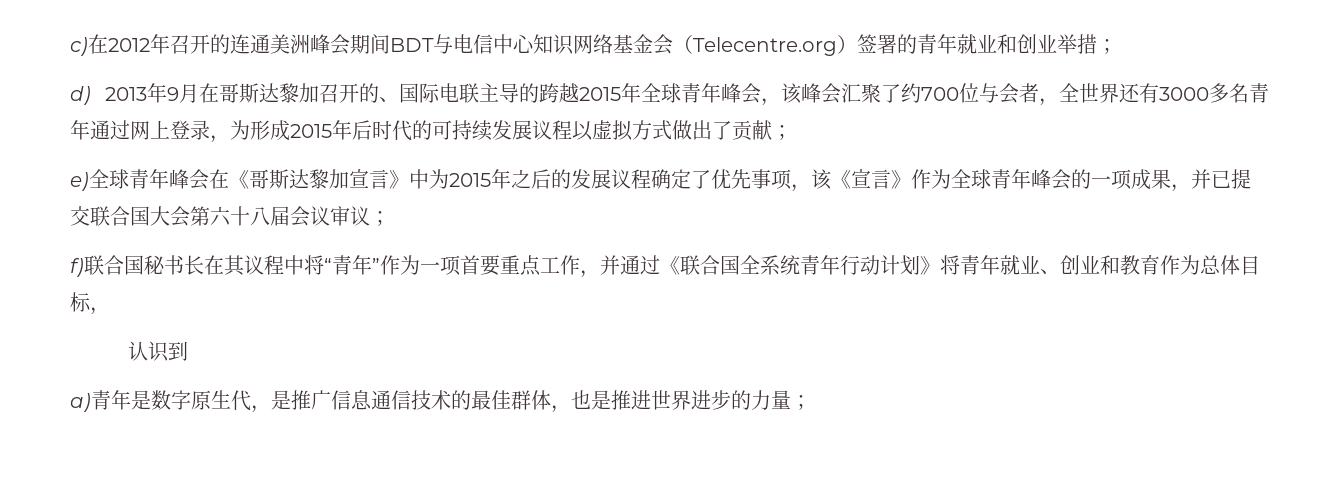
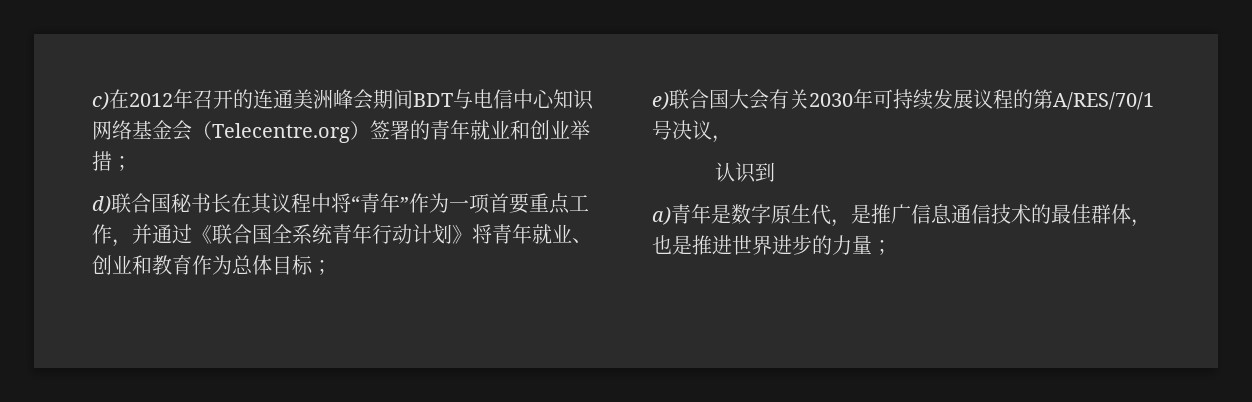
[104,83,1269,106] [70,120,792,143] [70,169,1251,192] [70,206,390,227] [70,258,84,277] 2013年9月在哥斯达黎加召开的、国际电联主导的跨越2015年全球青年峰会，该峰会汇聚了约700位与会者，全世界还有3000多名青年通过网上登录，为形成2015年后时代的可持续发展议程以虚拟方式做出了贡献； // e)全球青年峰会在《哥斯达黎加宣言》中为2015年之后的发展议程确定了优先事项，该《宣言》作为全球青年峰会的一项成果，并已提交联合国大会第六十八届会议审议； // f) -> (111, 204) none
(91, 302) none -> [312,260,332,275] [652,89,1154,110] [652,120,712,140] ； // e)联合国大会有关2030年可持续发展议程的第A/RES/70/1号决议

